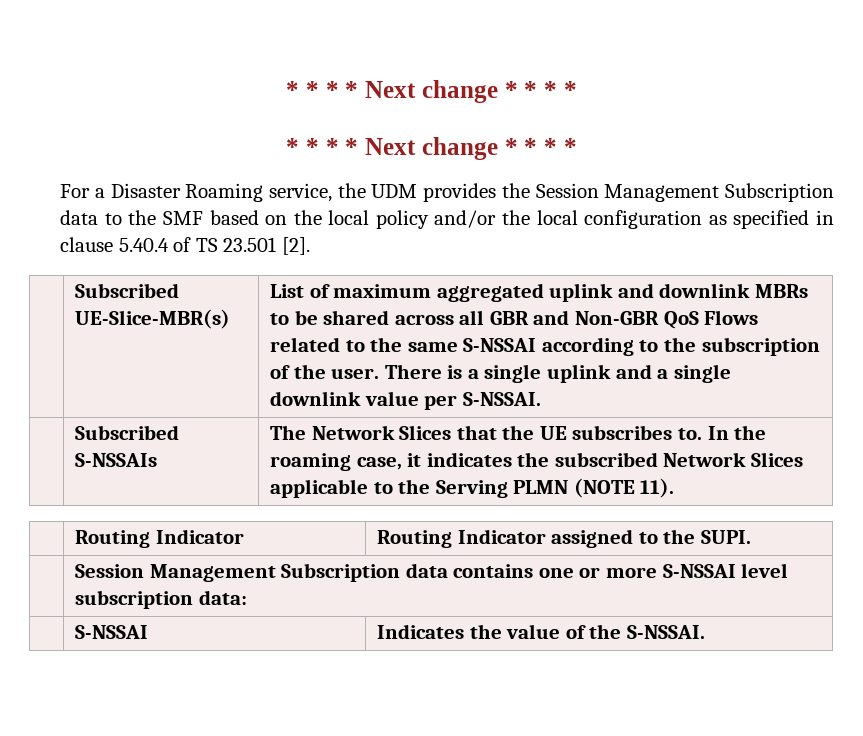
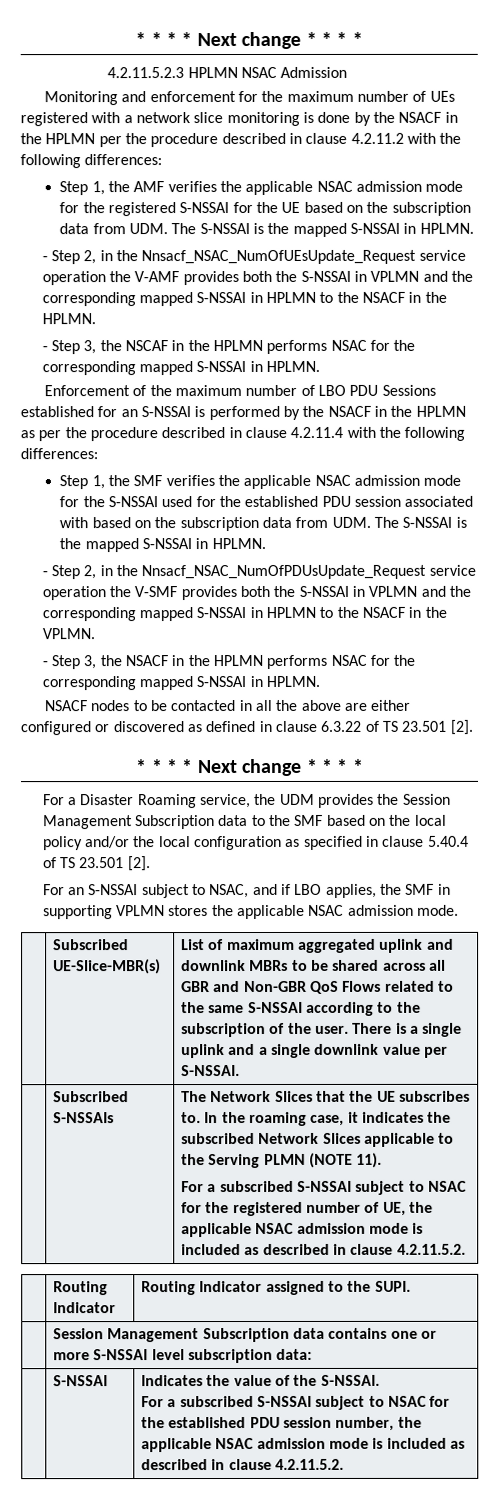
(577, 89) none -> [107,66,348,79] [44,90,455,106] [20,111,458,127] [20,132,462,148] [20,154,163,169] [59,180,464,196] [59,201,471,217] [59,222,474,237] [41,249,466,265] [41,270,473,286] [41,291,447,307] [41,313,96,325] [41,339,416,355] [41,360,321,376] [44,384,436,397] [20,405,466,421] [20,426,466,442] [20,448,98,460] [59,474,462,490] [59,495,474,508] [59,516,467,532] [59,537,266,553] [41,564,476,580] [41,585,471,601] [41,606,447,622] [41,628,95,640] [41,654,416,670] [41,675,321,691] [44,699,411,712] [20,719,473,736] // 4.2.11.5.2.3 HPLMN NSAC Admission // Monitoring and enforcement for the maximum number of UEs registered with a network slice monitoring is done by the NSACF in the HPLMN per the procedure described in clause 4.2.11.2 with the following differences: // Step 1, the AMF verifies the applicable NSAC admission mode for the registered S-NSSAI for the UE based on the subscription data from UDM. The S-NSSAI is the mapped S-NSSAI in HPLMN. // - Step 2, in the Nnsacf_NSAC_NumOfUEsUpdate_Request service operation the V-AMF provides both the S-NSSAI in VPLMN and the corresponding mapped S-NSSAI in HPLMN to the NSACF in the HPLMN. // - Step 3, the NSCAF in the HPLMN performs NSAC for the corresponding mapped S-NSSAI in HPLMN. // Enforcement of the maximum number of LBO PDU Sessions established for an S-NSSAI is performed by the NSACF in the HPLMN as per the procedure described in clause 4.2.11.4 with the following differences: // Step 1, the SMF verifies the applicable NSAC admission mode for the S-NSSAI used for the established PDU session associated with based on the subscription data from UDM. The S-NSSAI is the mapped S-NSSAI in HPLMN. // - Step 2, in the Nnsacf_NSAC_NumOfPDUsUpdate_Request service operation the V-SMF provides both the S-NSSAI in VPLMN and the corresponding mapped S-NSSAI in HPLMN to the NSACF in the VPLMN. // - Step 3, the NSACF in the HPLMN performs NSAC for the corresponding mapped S-NSSAI in HPLMN. // NSACF nodes to be contacted in all the above are either configured or discovered as defined in clause 6.3.22 of TS 23.501 [2].
(310, 246) none -> [42,883,451,899] [42,904,460,920] // For an S-NSSAI subject to NSAC, and if LBO applies, the SMF in supporting VPLMN stores the applicable NSAC admission mode.
(675, 488) none -> [181,1180,467,1195] [181,1201,433,1217] [181,1222,424,1238] [181,1243,466,1256] // For a subscribed S-NSSAI subject to NSAC for the registered number of UE, the applicable NSAC admission mode is included as described in clause 4.2.11.5.2.
(705, 632) none -> [141,1395,451,1410] [141,1416,422,1431] [141,1437,465,1453] [141,1458,344,1471] // For a subscribed S-NSSAI subject to NSAC for the established PDU session number, the applicable NSAC admission mode is included as described in clause 4.2.11.5.2.

